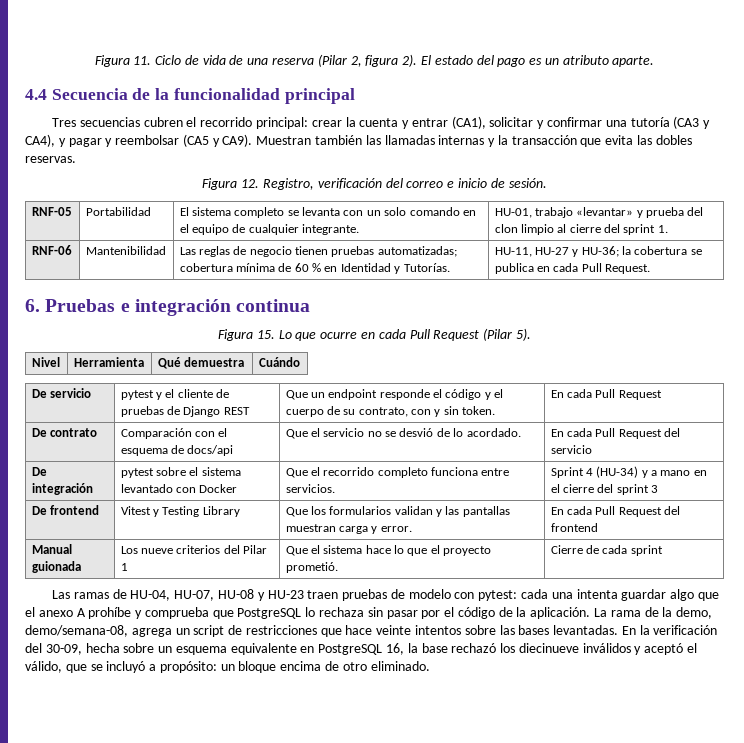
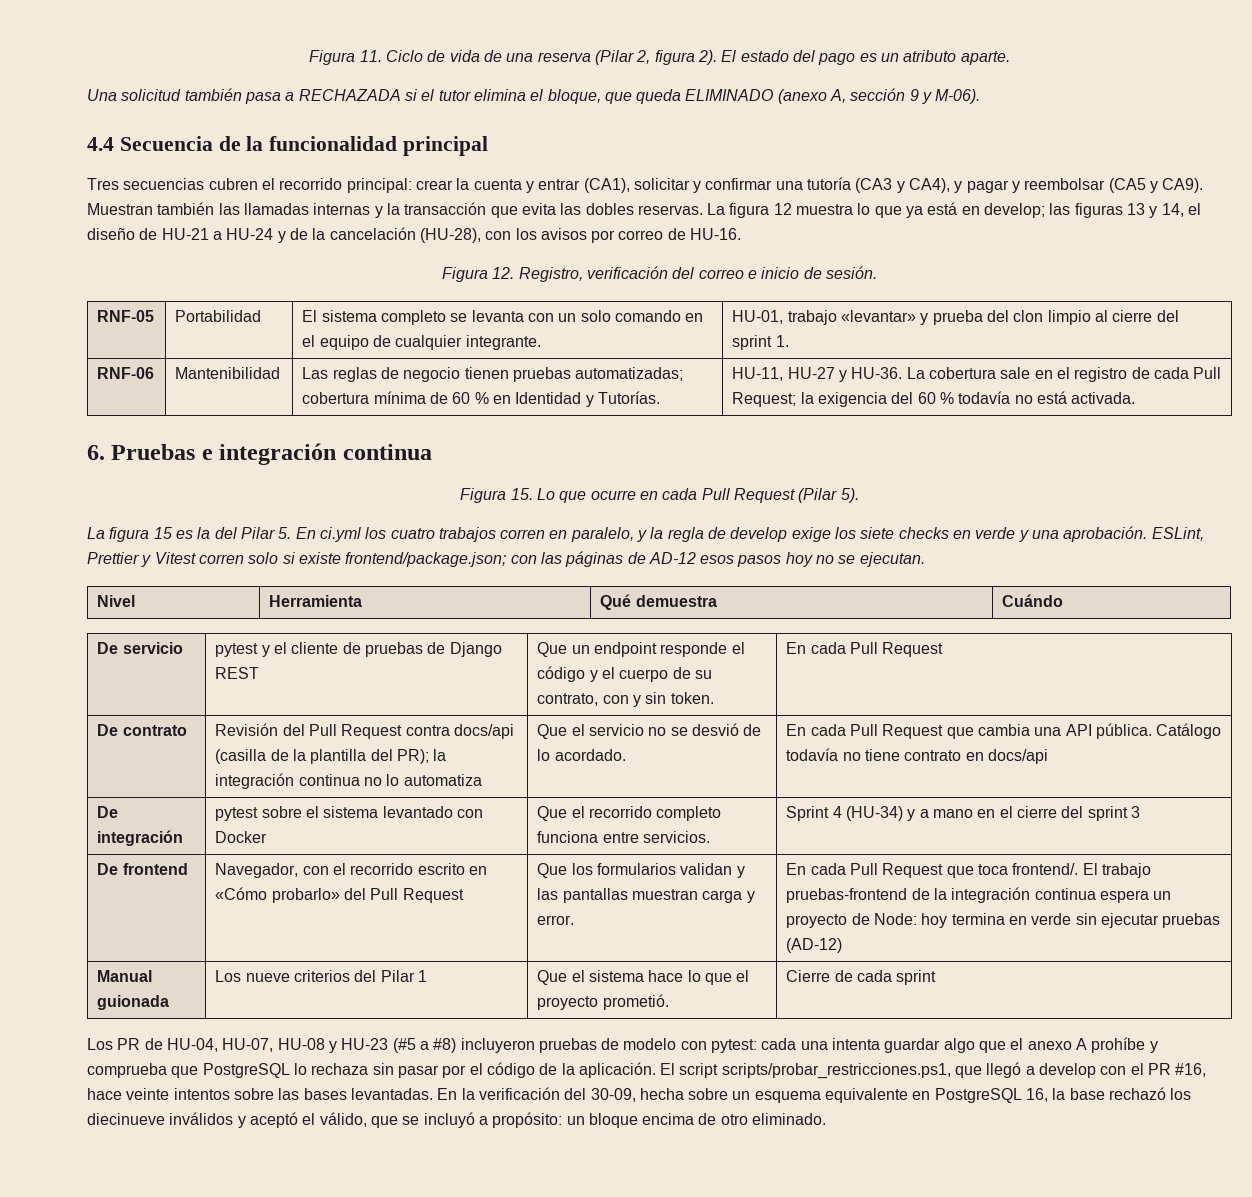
(655, 61) none -> [87,88,981,104] // Una solicitud también pasa a RECHAZADA si el tutor elimina el bloque, que queda ELIMINADO (anexo A, sección 9 y M-06).
(76, 159) none -> [707,202,1201,218] [87,227,742,243] La figura 12 muestra lo que ya está en develop; las figuras 13 y 14, el diseño de HU-21 a HU-24 y de la cancelación (HU-28), con los avisos por correo de HU-16.
[581,246,702,257] [494,263,651,274] HU-36; la cobertura se publica en cada Pull Request. -> [851,367,1222,382] [732,391,1136,407] HU-36. La cobertura sale en el registro de cada Pull Request; la exigencia del 60 % todavía no está activada.
(531, 334) none -> [87,526,1204,542] [87,551,925,567] // La figura 15 es la del Pilar 5. En ci.yml los cuatro trabajos corren en paralelo, y la regla de develop exige los siete checks en verde y una aprobación. ESLint, Prettier y Vitest corren solo si existe frontend/package.json; con las páginas de AD-12 esos pasos hoy no se ejecutan.
[120,428,228,439] [120,445,234,456] Comparación con el esquema de docs/api -> [215,723,514,739] [215,749,447,764] [215,773,482,789] Revisión del Pull Request contra docs/api (casilla de la plantilla del PR); la integración continua no lo automatiza
[664,428,681,437] [550,445,592,454] del servicio -> [946,723,1222,739] [786,748,1048,764] que cambia una API pública. Catálogo todavía no tiene contrato en docs/api
[120,506,240,517] Vitest y Testing Library -> [215,863,487,878] [215,887,464,903] Navegador, con el recorrido escrito en «Cómo probarlo» del Pull Request
[664,506,681,515] [550,523,598,532] del frontend -> [946,863,1151,878] [786,887,1172,903] [786,913,1221,928] [786,938,843,953] que toca frontend/. El trabajo pruebas-frontend de la integración continua espera un proyecto de Node: hoy termina en verde sin ejecutar pruebas (AD-12)
[52,590,109,599] Las ramas -> [87,1038,141,1050] Los PR
[307,590,339,599] traen -> [392,1038,535,1053] (#5 a #8) incluyeron
[594,607,713,619] [25,625,342,637] La rama de la demo, demo/semana-08, agrega un script de restricciones que -> [660,1062,1207,1079] El script scripts/probar_restricciones.ps1, que llegó a develop con el PR #16,

